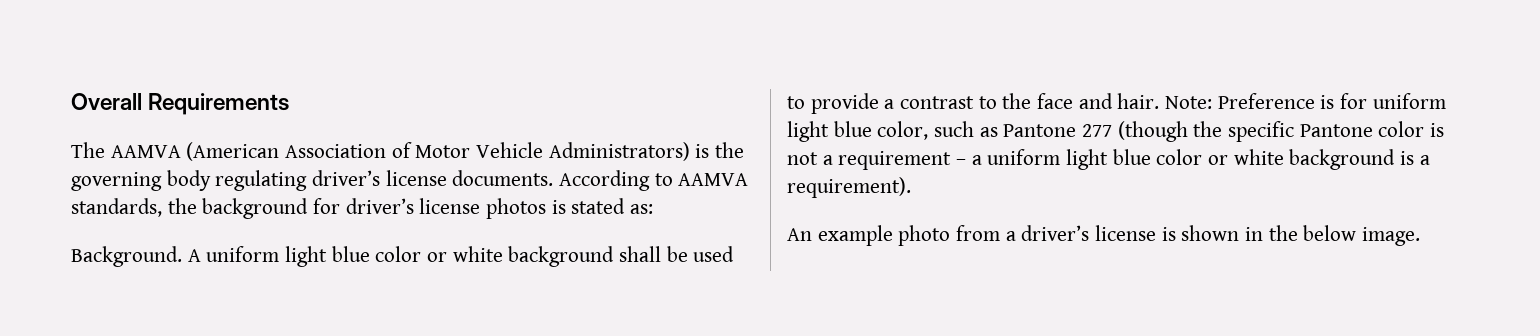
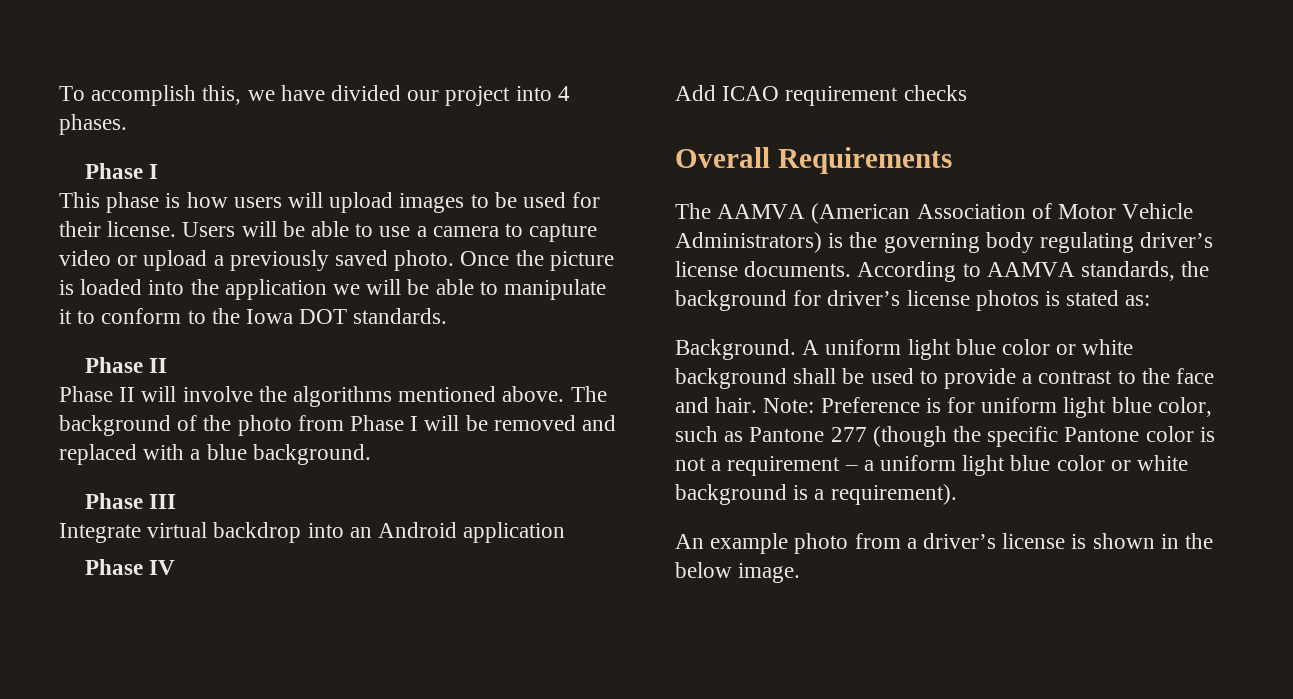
(71, 101) none -> [59,85,570,106] [59,114,127,135] [84,163,158,179] [59,192,601,213] [59,221,598,242] [59,250,614,271] [59,279,607,300] [59,308,448,324] [84,357,167,373] [59,386,607,407] [59,415,617,436] [59,444,371,465] [84,493,176,509] [59,522,566,543] [84,559,175,575] [675,85,967,106] To accomplish this, we have divided our project into 4 phases. // Phase I // This phase is how users will upload images to be used for their license. Users will be able to use a camera to capture video or upload a previously saved photo. Once the picture is loaded into the application we will be able to manipulate it to conform to the Iowa DOT standards. // Phase II // Phase II will involve the algorithms mentioned above. The background of the photo from Phase I will be removed and replaced with a blue background. // Phase III // Integrate virtual backdrop into an Android application // Phase IV // Add ICAO requirement checks //

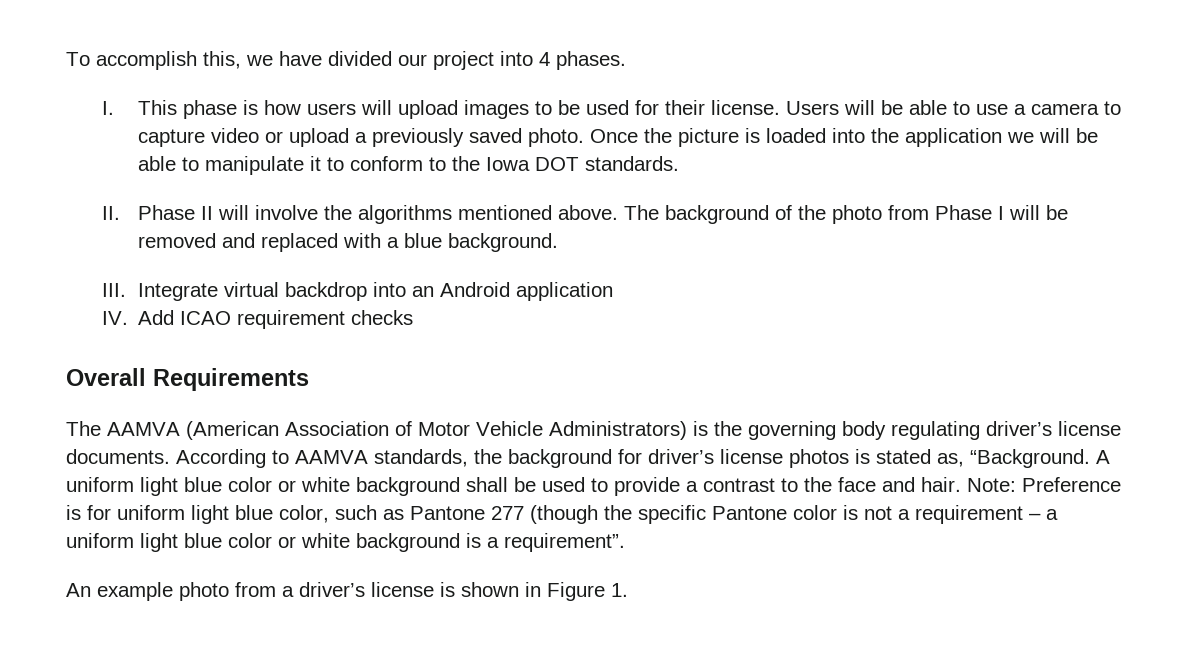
[84,163,158,179] Phase I // -> [102,101,115,115] I.
[84,357,167,373] Phase II // -> [102,206,121,220] II.
[84,493,176,509] Phase III // -> [102,283,127,297] III.
[84,559,175,575] Phase IV // -> [102,311,129,325] IV.
[1125,295,1151,306] [675,339,796,360] as: // Background. -> [937,449,1090,468] as, “Background.
[830,484,957,505] requirement). -> [504,533,625,552] requirement”.
[1185,533,1214,549] [675,562,801,583] the below image. -> [547,582,628,601] Figure 1.

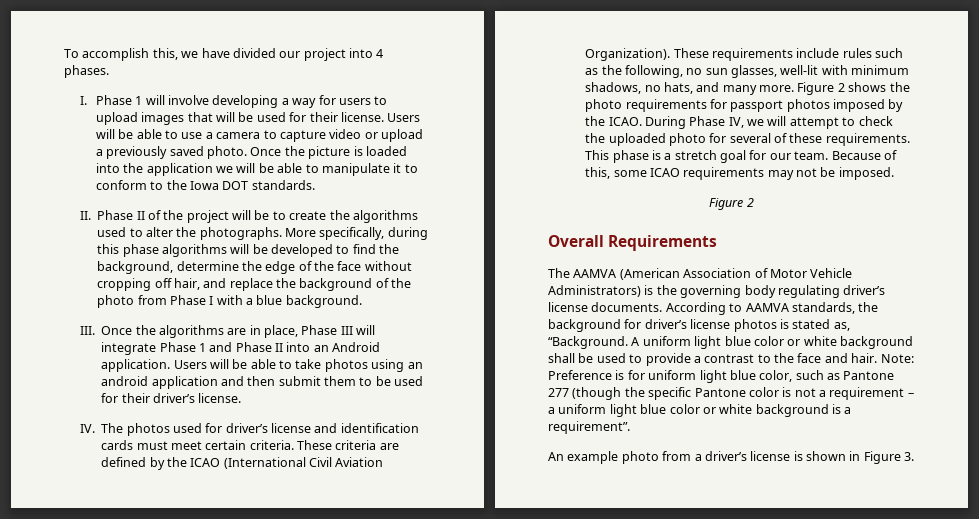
[138,100,553,119] This phase is how users will upload images to -> [95,95,388,108] [95,112,236,125] Phase 1 will involve developing a way for users to upload images that will
[218,205,660,224] will involve the algorithms mentioned above. The -> [147,210,418,223] [97,227,428,240] [97,244,400,257] [97,261,412,274] [97,278,297,291] of the project will be to create the algorithms used to alter the photographs. More specifically, during this phase algorithms will be developed to find the background, determine the edge of the face without cropping off hair, and replace the
[1009,205,1069,220] [138,233,339,252] will be removed and replaced -> (214, 300) none
[138,282,614,301] [102,310,414,329] Integrate virtual backdrop into an Android application // IV. Add ICAO requirement checks -> [101,325,376,338] [101,342,381,355] [101,359,423,372] [101,376,424,389] [101,393,242,403] [79,423,419,436] [101,440,399,450] [101,457,384,470] [585,48,904,61] [585,65,910,78] [585,82,910,95] [585,99,904,112] [585,116,893,129] [585,133,910,146] [585,150,897,163] [585,167,894,180] [709,198,754,210] Once the algorithms are in place, Phase III will integrate Phase 1 and Phase II into an Android application. Users will be able to take photos using an android application and then submit them to be used for their driver’s license. // IV. The photos used for driver’s license and identification cards must meet certain criteria. These criteria are defined by the ICAO (International Civil Aviation Organization). These requirements include rules such as the following, no sun glasses, well-lit with minimum shadows, no hats, and many more. Figure 2 shows the photo requirements for passport photos imposed by the ICAO. During Phase IV, we will attempt to check the uploaded photo for several of these requirements. This phase is a stretch goal for our team. Because of this, some ICAO requirements may not be imposed. // Figure 2
[611,583,628,597] 1. -> [904,452,915,461] 3.

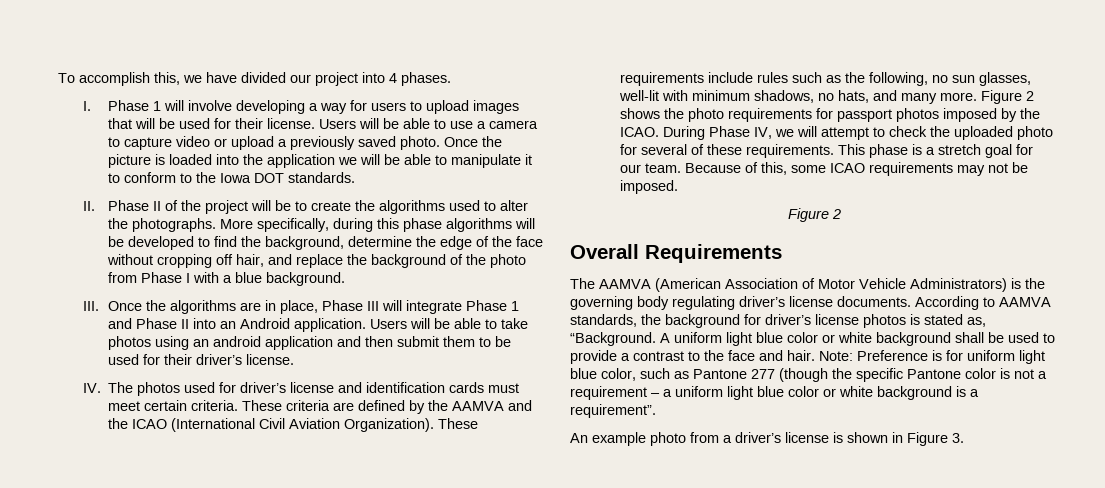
(187, 462) none -> [452,400,533,411] [108,418,129,429] AAMVA and the

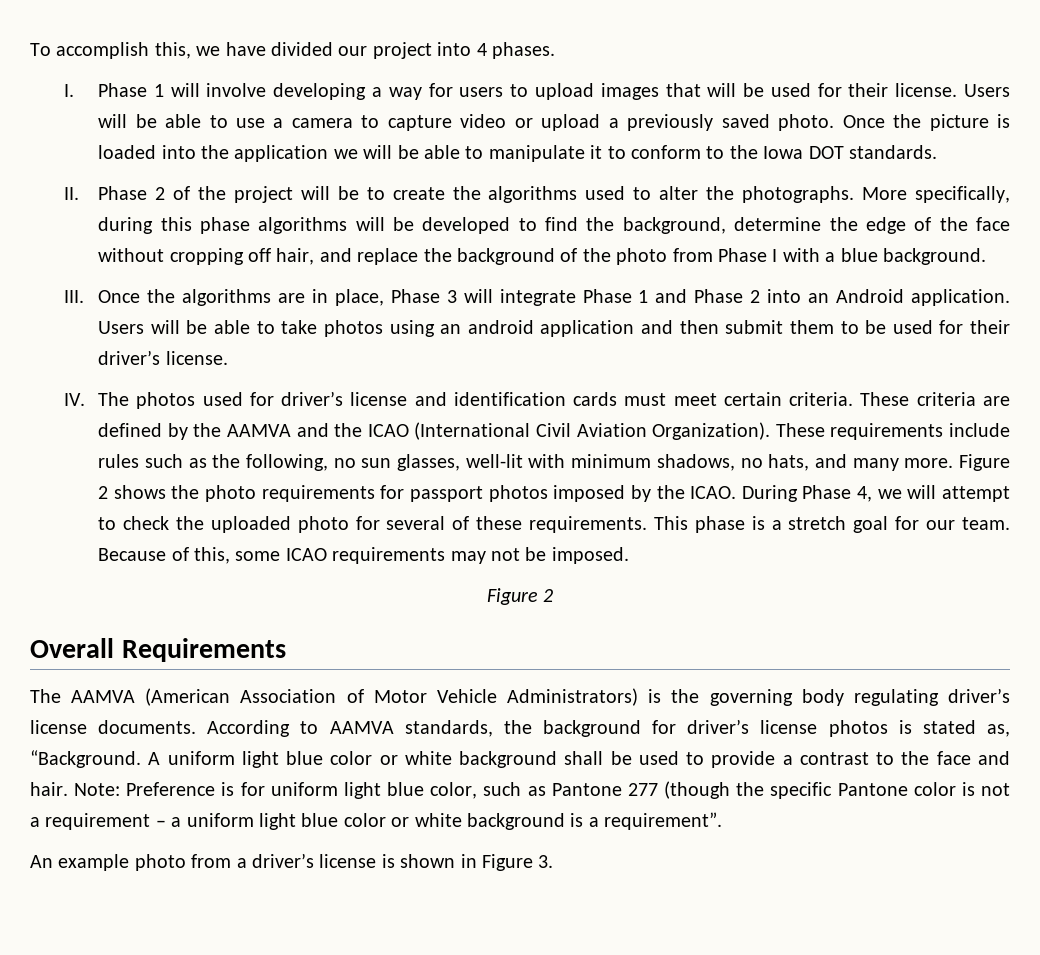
[153,201,162,211] II -> [155,187,166,200] 2
[367,301,380,311] III -> [446,290,457,303] 3
[181,319,190,329] II -> [750,290,761,303] 2
[754,127,773,139] IV, -> [857,486,873,502] 4,

